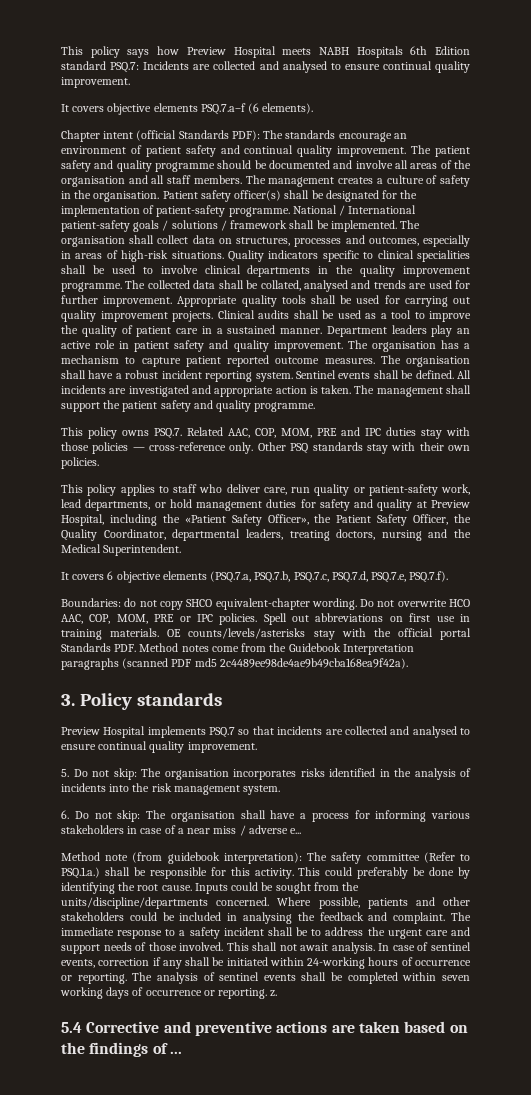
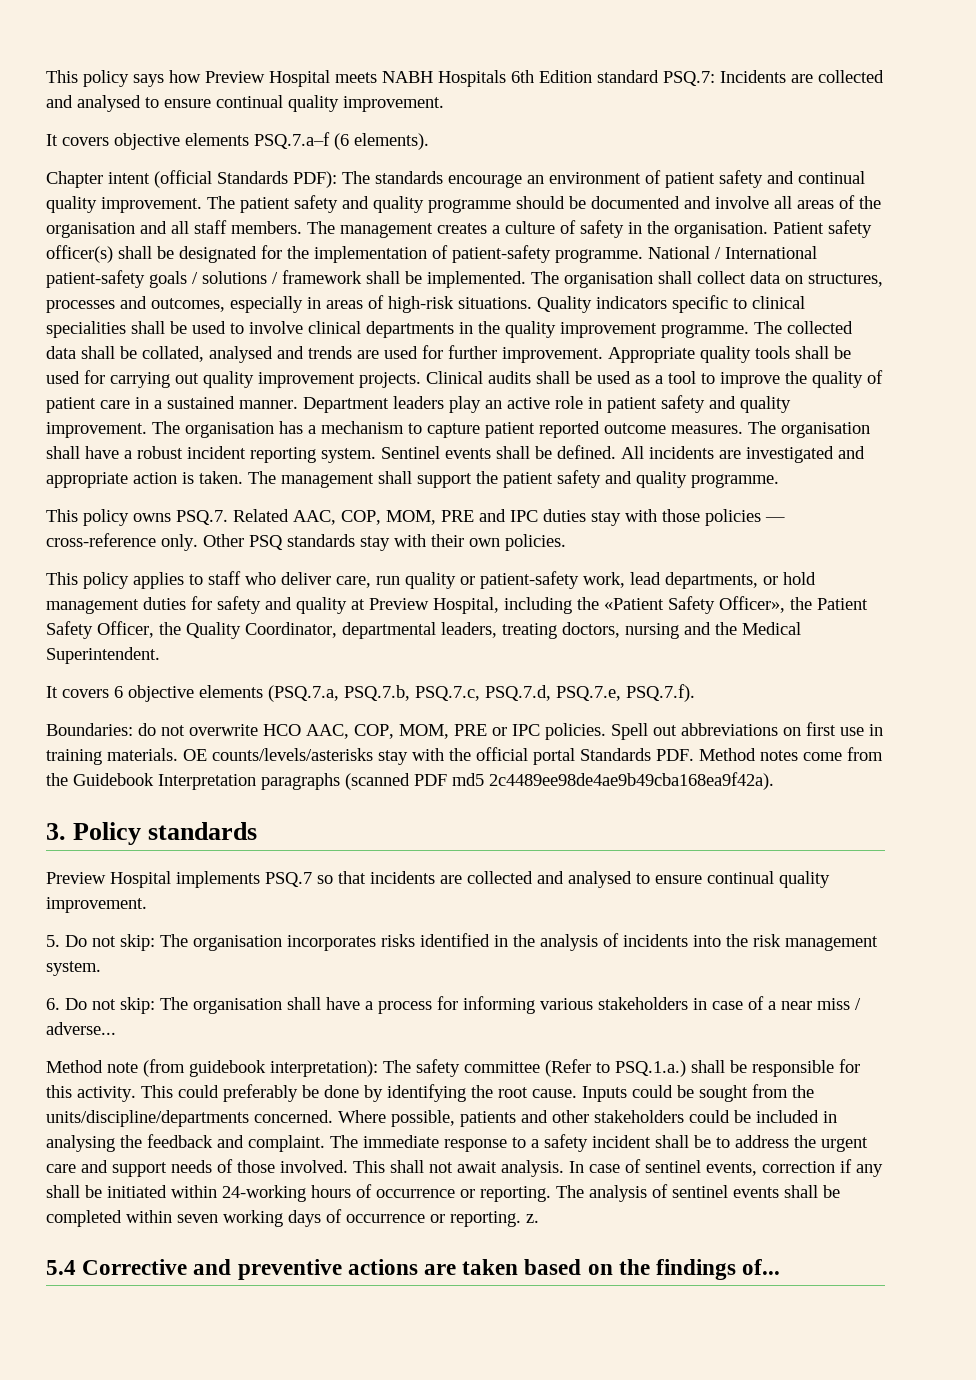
[159,598,395,610] copy SHCO equivalent-chapter wording. Do not -> (185, 730) none
[248,825,302,834] adverse e... -> [46,1022,116,1035] adverse...
[152,1043,182,1054] of ... -> [742,1259,781,1275] of...

